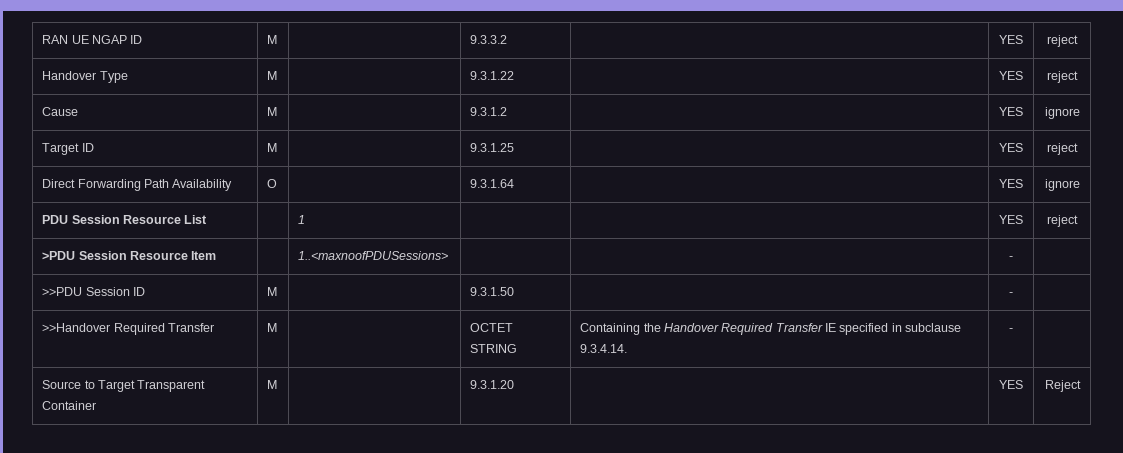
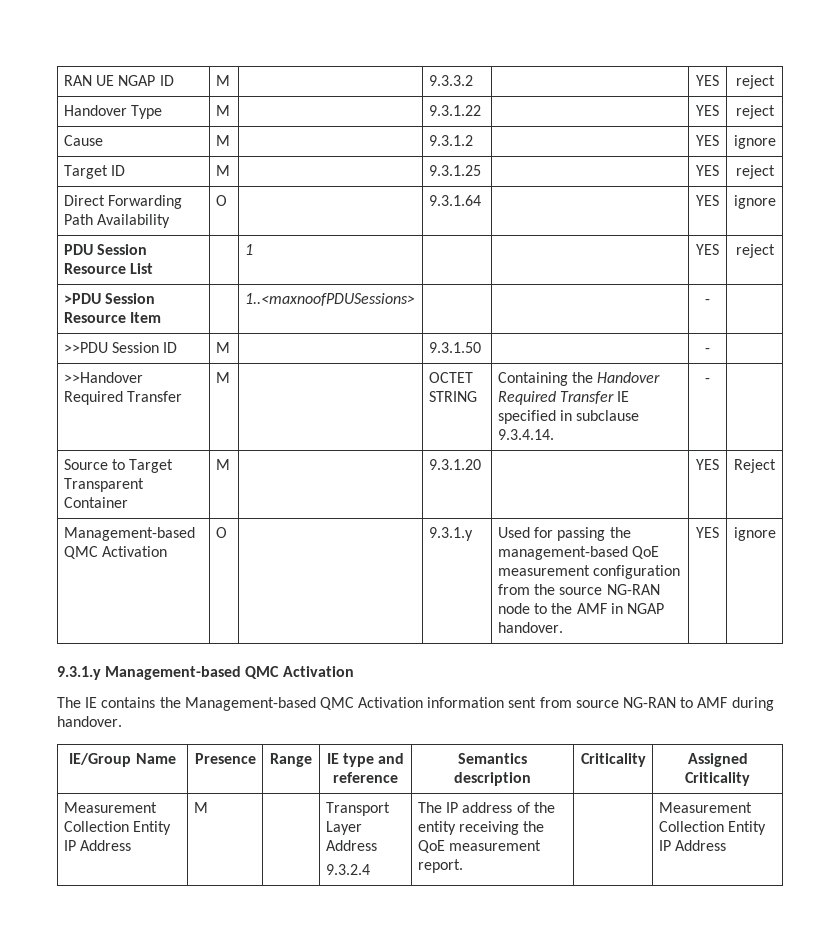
(1081, 386) none -> [63,527,195,541] [63,546,168,559] [215,527,227,538] [428,527,473,541] [497,527,631,541] [497,546,660,560] [497,565,681,579] [497,584,660,595] [497,603,664,614] [497,622,563,633] [696,527,719,538] [733,527,776,541] [57,666,354,680] [57,697,774,711] [57,716,122,727] [69,753,176,767] [194,753,256,764] [270,753,312,767] [326,753,405,767] [333,772,398,783] [457,753,527,764] [453,772,531,786] [580,753,646,767] [687,753,748,767] [685,772,750,786] [63,802,157,813] [63,821,172,835] [63,840,132,851] [193,802,208,813] [325,802,390,816] [325,821,362,835] [325,840,377,851] [325,864,370,875] [417,802,555,813] [417,821,545,835] [417,840,542,853] [417,859,463,873] [658,802,752,813] [658,821,767,835] [658,840,727,851] // Management-based QMC Activation | O | | 9.3.1.y | Used for passing the management-based QoE measurement configuration from the source NG-RAN node to the AMF in NGAP handover. | YES | ignore // 9.3.1.y Management-based QMC Activation // The IE contains the Management-based QMC Activation information sent from source NG-RAN to AMF during handover. // IE/Group Name | Presence | Range | IE type and reference | Semantics description | Criticality | Assigned Criticality // Measurement Collection Entity IP Address | M | | Transport Layer Address // 9.3.2.4 | The IP address of the entity receiving the QoE measurement report. | | Measurement Collection Entity IP Address

